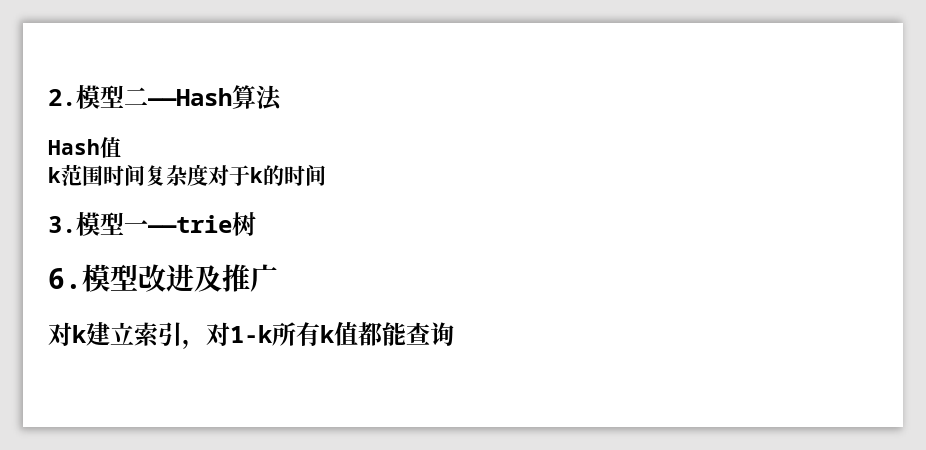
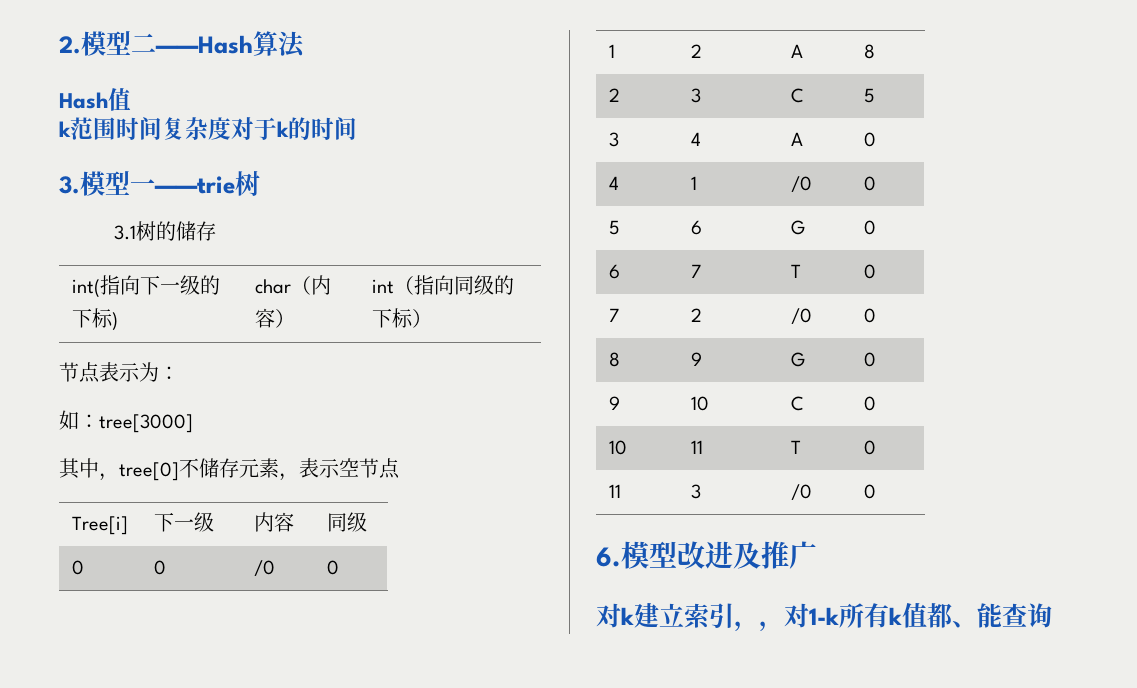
(256, 224) none -> [114,221,217,241] [71,275,220,298] [71,308,118,331] [254,275,331,295] [254,308,295,328] [371,275,514,295] [371,308,432,328] [59,362,179,383] [59,410,193,433] [59,458,400,481] [71,516,128,535] [153,512,214,532] [253,512,294,532] [326,512,367,532] [71,560,84,575] [153,560,166,575] [253,560,275,576] [326,560,339,575] [608,44,615,58] [690,44,702,58] [790,44,803,58] [863,44,875,59] [608,88,620,102] [690,88,701,103] [790,88,804,103] [863,88,875,103] [608,132,619,147] [690,132,701,146] [790,132,803,146] [863,132,876,147] [608,176,619,190] [690,176,697,190] [790,176,812,192] [863,176,876,191] [608,220,620,235] [690,220,702,235] [790,220,805,235] [863,220,876,235] [608,264,620,279] [690,264,701,278] [790,264,801,278] [863,264,876,279] [608,308,619,322] [690,308,702,322] [790,308,812,324] [863,308,876,323] [608,352,620,367] [690,352,702,366] [790,352,805,367] [863,352,876,367] [608,396,620,410] [690,396,709,411] [790,396,804,411] [863,396,876,411] [608,440,627,455] [690,440,703,454] [790,440,801,454] [863,440,876,455] [608,484,621,498] [690,484,701,499] [790,484,812,500] [863,484,876,499] // 3.1树的储存 // int(指向下一级的下标) | char（内容） | int（指向同级的下标） // 节点表示为： // 如：tree[3000] // 其中，tree[0]不储存元素，表示空节点 // Tree[i] | 下一级 | 内容 | 同级 // 0 | 0 | /0 | 0 // 1 | 2 | A | 8 // 2 | 3 | C | 5 // 3 | 4 | A | 0 // 4 | 1 | /0 | 0 // 5 | 6 | G | 0 // 6 | 7 | T | 0 // 7 | 2 | /0 | 0 // 8 | 9 | G | 0 // 9 | 10 | C | 0 // 10 | 11 | T | 0 // 11 | 3 | /0 | 0
(206, 344) none -> [759,621,784,632] ，
(382, 334) none -> [952,621,977,628] 、

